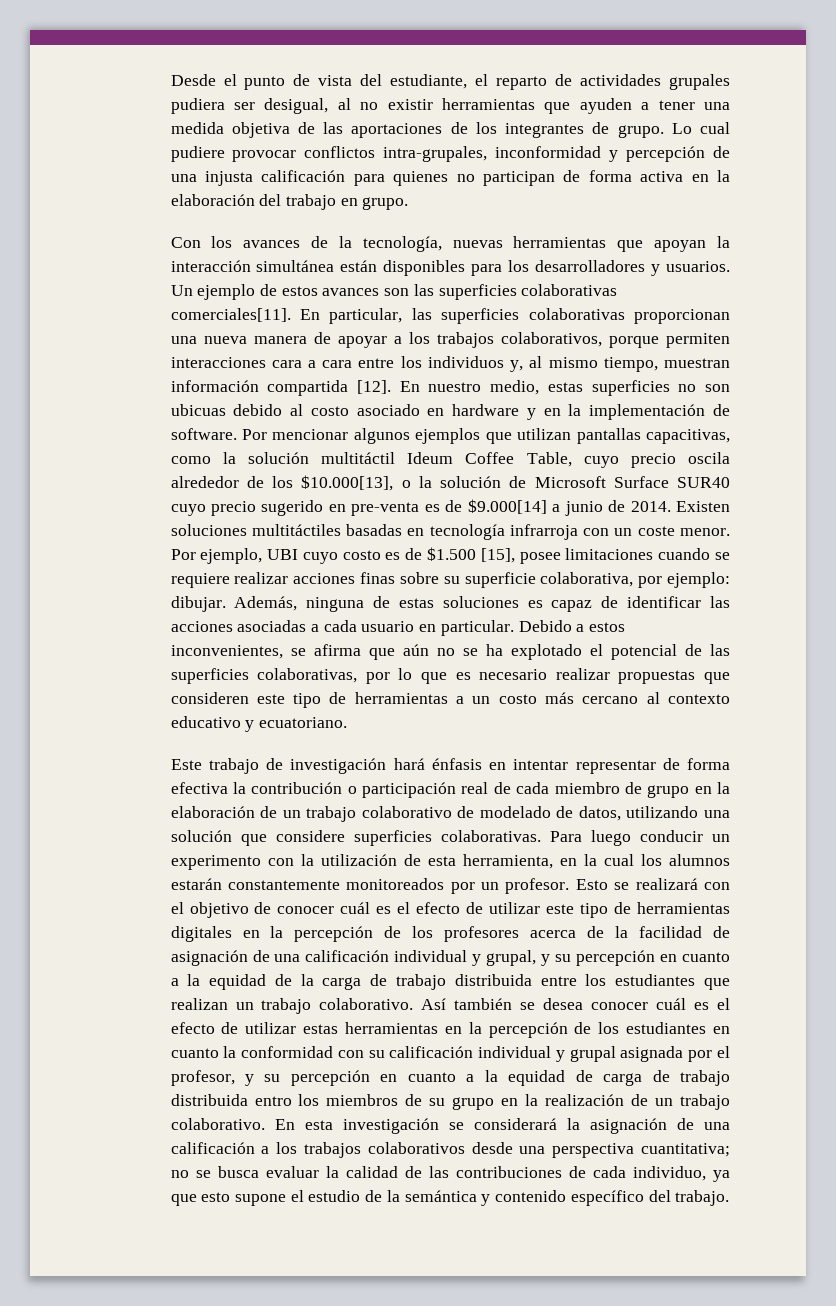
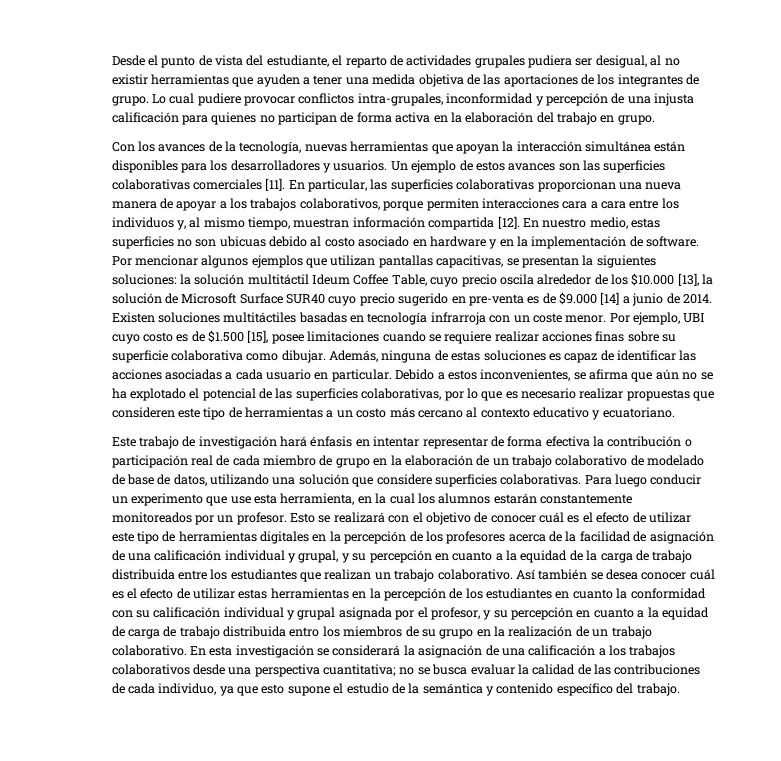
[170,308,291,322] comerciales[11]. -> [192,178,286,191] comerciales [11].
[170,456,211,464] como -> [506,255,656,268] [111,274,177,285] se presentan la siguientes soluciones:
[301,475,411,491] $10.000[13], o -> [631,273,699,286] $10.000 [13],
[467,499,547,514] $9.000[14] -> [559,292,620,305] $9.000 [14]
[540,572,731,588] colaborativa, por ejemplo: -> [170,350,279,361] colaborativa como
(574, 812) none -> [126,474,171,485] base de
[267,854,421,866] con la utilización de -> [206,496,251,506] que use

